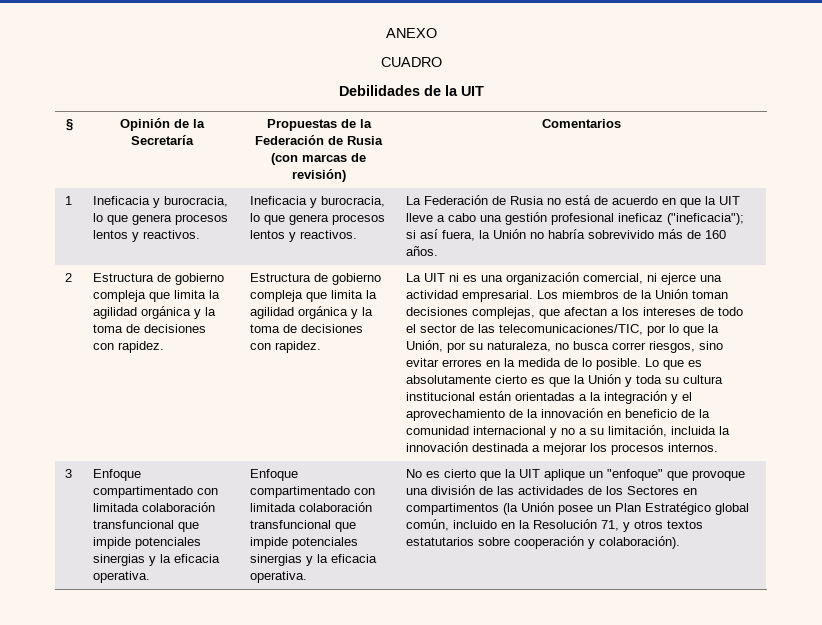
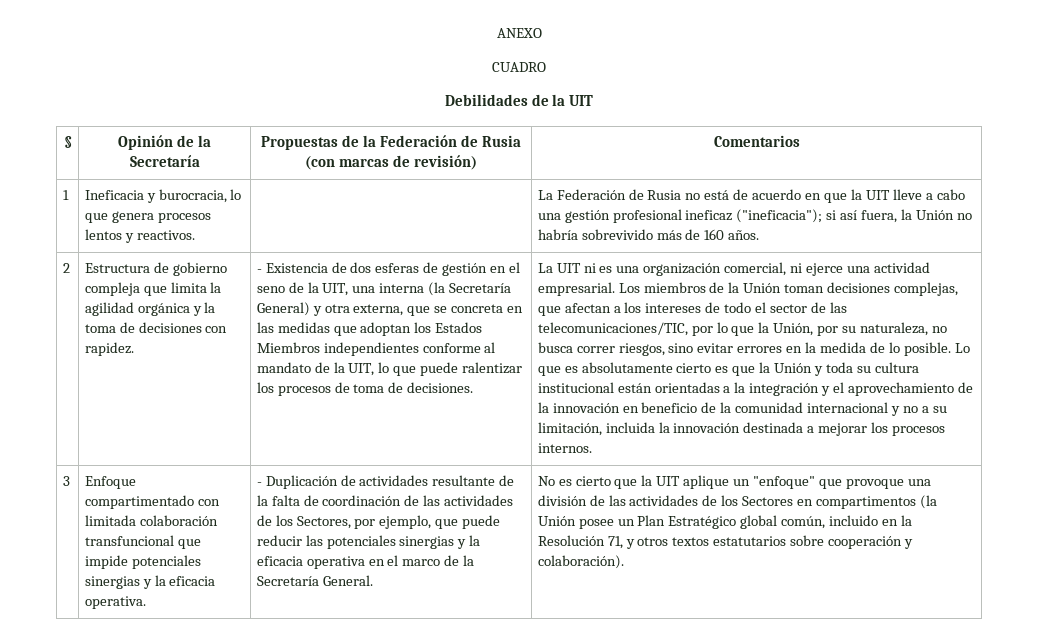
[250,196,386,208] [250,213,386,225] [250,230,358,242] Ineficacia y burocracia, lo que genera procesos lentos y reactivos. -> (195, 235) none
[250,273,382,285] [250,290,378,302] [250,306,374,319] [250,324,364,333] [250,341,322,353] Estructura de gobierno compleja que limita la agilidad orgánica y la toma de decisiones con rapidez. -> [256,262,521,276] [256,282,512,296] [256,302,524,316] [256,322,483,336] [256,342,496,356] [256,362,523,376] [256,382,474,396] - Existencia de dos esferas de gestión en el seno de la UIT, una interna (la Secretaría General) y otra externa, que se concreta en las medidas que adoptan los Estados Miembros independientes conforme al mandato de la UIT, lo que puede ralentizar los procesos de toma de decisiones.
[250,469,299,481] [250,486,376,498] [250,502,373,512] [250,520,357,532] [250,537,359,549] [250,554,378,566] [250,571,308,583] Enfoque compartimentado con limitada colaboración transfuncional que impide potenciales sinergias y la eficacia operativa. -> [256,475,515,489] [256,495,514,506] [256,515,501,529] [256,535,481,549] [256,555,475,569] [256,575,373,586] - Duplicación de actividades resultante de la falta de coordinación de las actividades de los Sectores, por ejemplo, que puede reducir las potenciales sinergias y la eficacia operativa en el marco de la Secretaría General.

